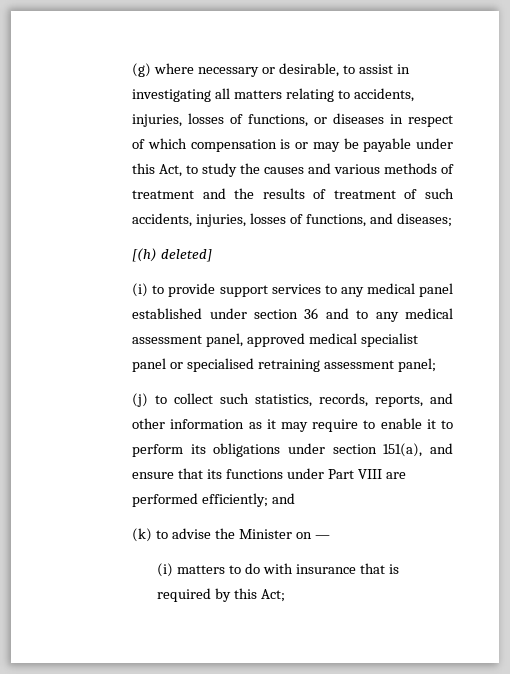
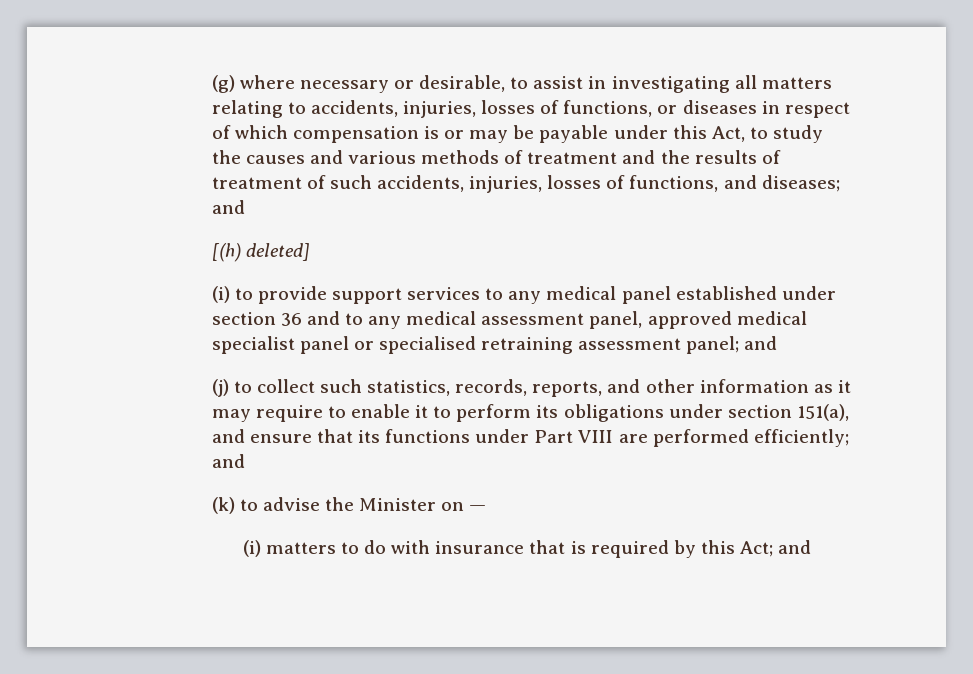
(452, 220) none -> [211,200,245,214] and
(436, 365) none -> [744,336,778,350] and
(286, 595) none -> [778,540,812,554] and

